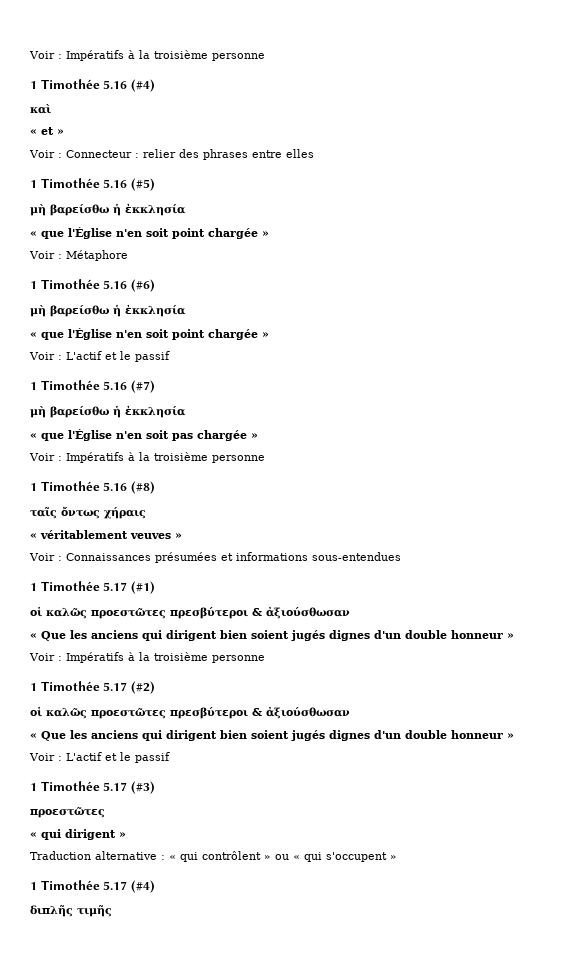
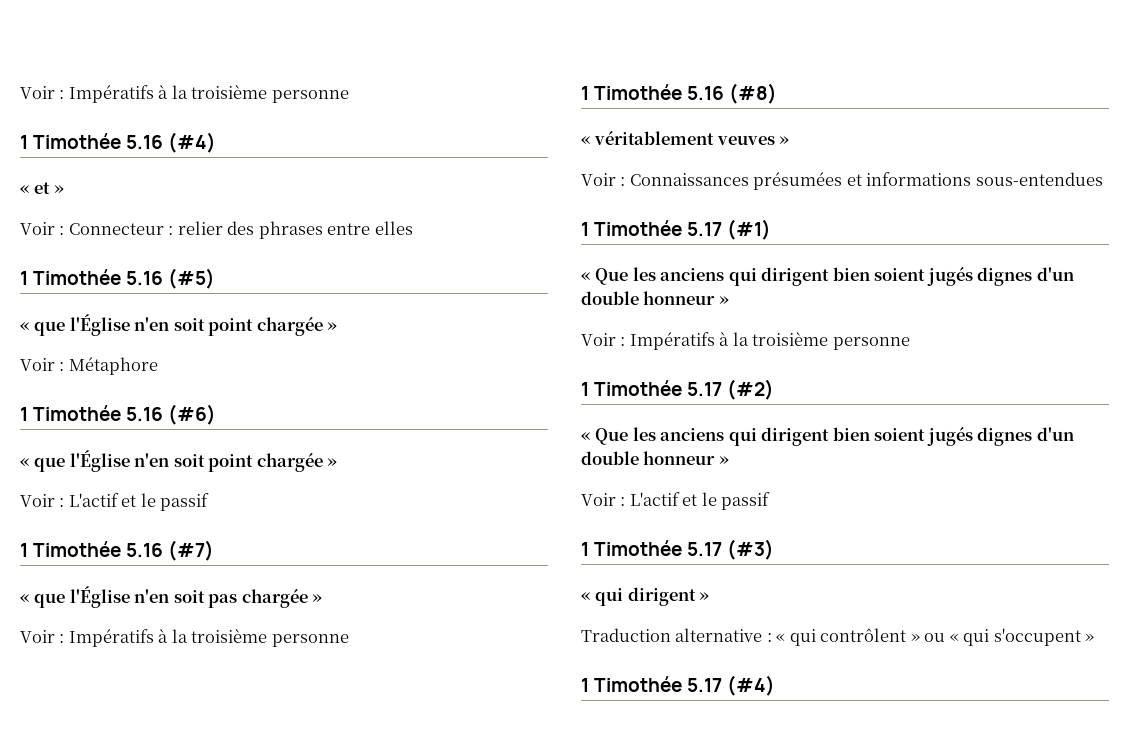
[30,104,51,114] // καὶ -> (217, 142) none
[30,203,186,216] // μὴ βαρείσθω ἡ ἐκκλησία -> (216, 278) none
[30,304,186,317] // μὴ βαρείσθω ἡ ἐκκλησία -> (217, 414) none
[30,405,186,418] // μὴ βαρείσθω ἡ ἐκκλησία -> (215, 550) none
[30,506,146,519] // ταῖς ὄντως χήραις -> (778, 93) none
[30,606,350,619] // οἱ καλῶς προεστῶτες πρεσβύτεροι & ἀξιούσθωσαν -> (772, 229) none
[30,706,350,719] // οἱ καλῶς προεστῶτες πρεσβύτεροι & ἀξιούσθωσαν -> (775, 389) none
[30,807,105,818] // προεστῶτες -> (775, 549) none
[30,905,112,917] // διπλῆς τιμῆς -> (776, 685) none

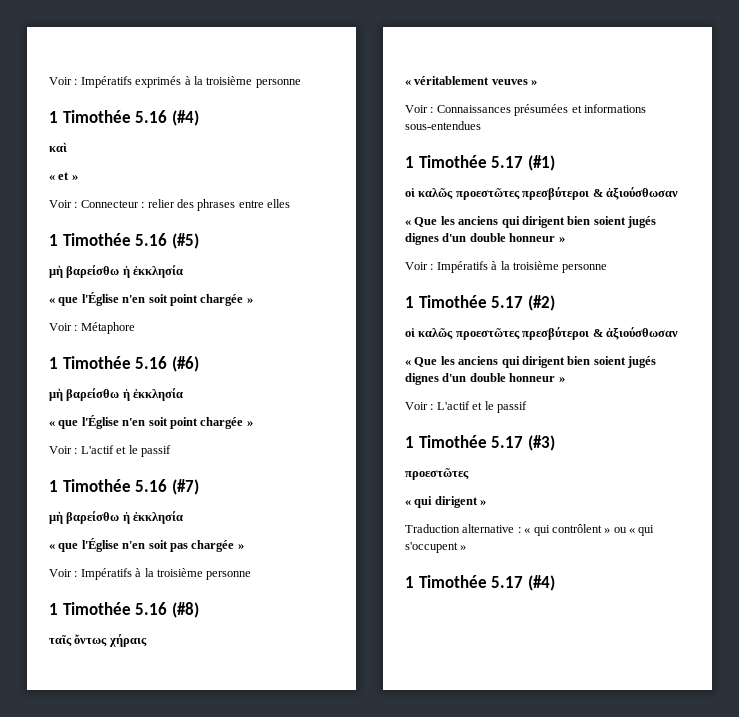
[20,85,154,103] Voir : Impératifs -> [49,76,182,88] Voir : Impératifs exprimés
(217, 142) none -> [49,142,67,152] // καὶ
(216, 278) none -> [49,265,184,278] // μὴ βαρείσθω ἡ ἐκκλησία
(217, 414) none -> [49,388,184,401] // μὴ βαρείσθω ἡ ἐκκλησία
(215, 550) none -> [49,511,184,524] // μὴ βαρείσθω ἡ ἐκκλησία
(778, 93) none -> [49,634,147,647] // ταῖς ὄντως χήραις
(772, 229) none -> [405,187,678,200] // οἱ καλῶς προεστῶτες πρεσβύτεροι & ἀξιούσθωσαν
(775, 389) none -> [405,327,678,340] // οἱ καλῶς προεστῶτες πρεσβύτεροι & ἀξιούσθωσαν
(775, 549) none -> [405,468,469,480] // προεστῶτες

